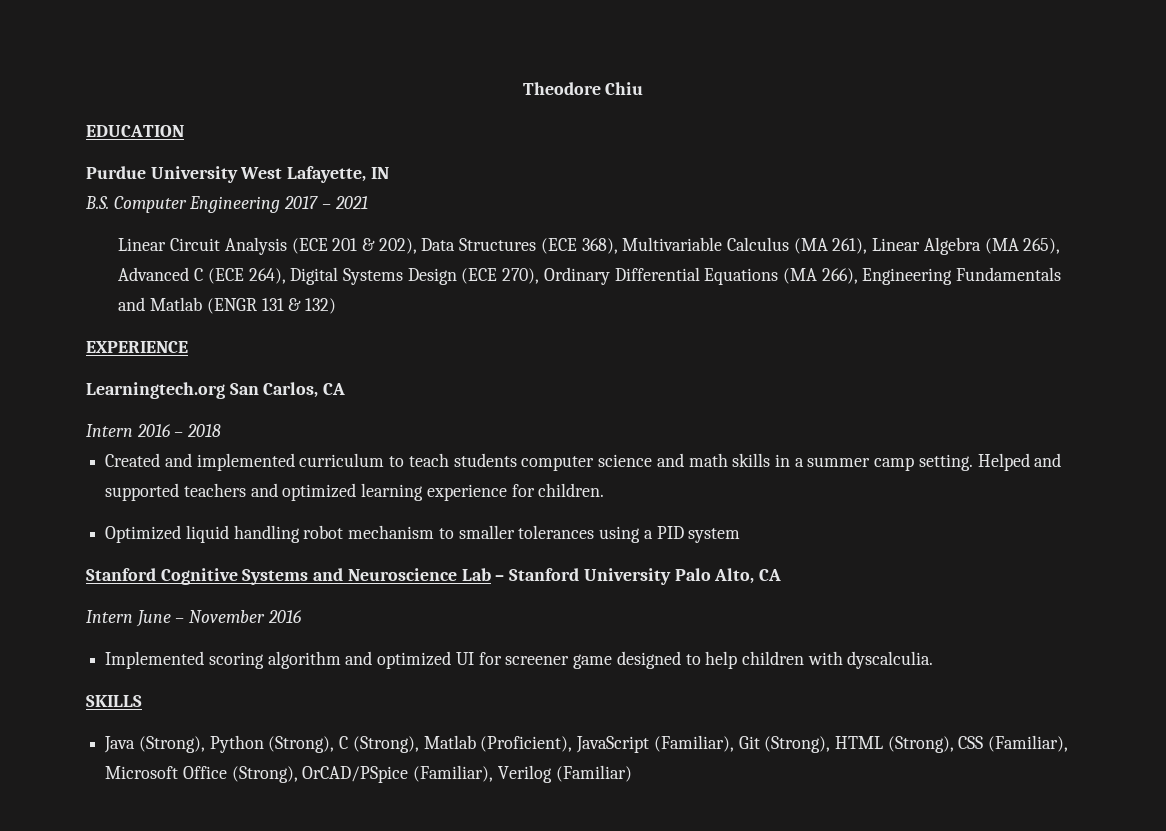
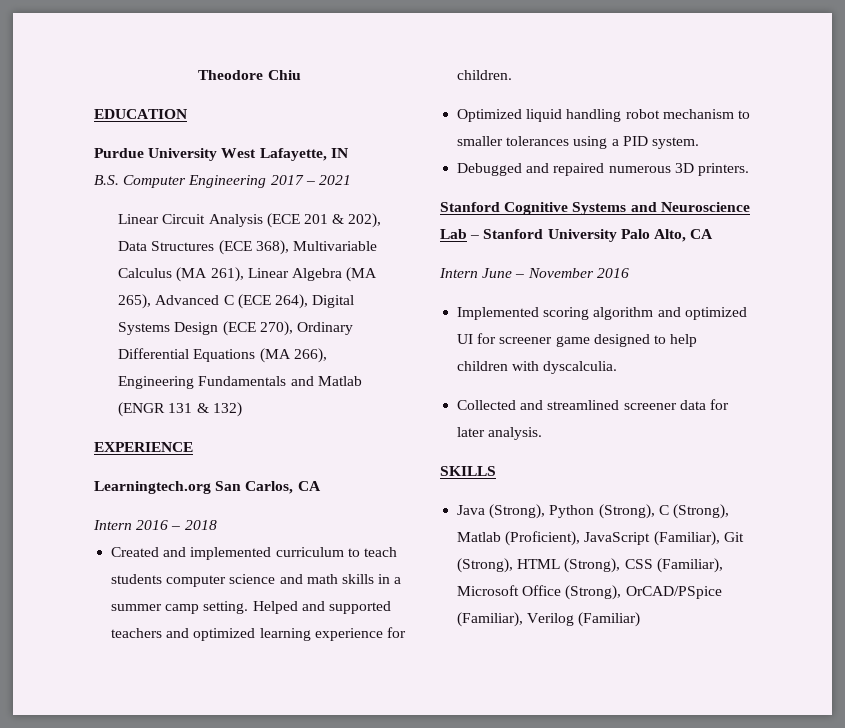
[688,528,741,543] system -> [651,137,699,149] [457,163,749,176] system. // Debugged and repaired numerous 3D printers.
(934, 660) none -> [457,399,729,410] [457,427,543,440] // Collected and streamlined screener data for later analysis.

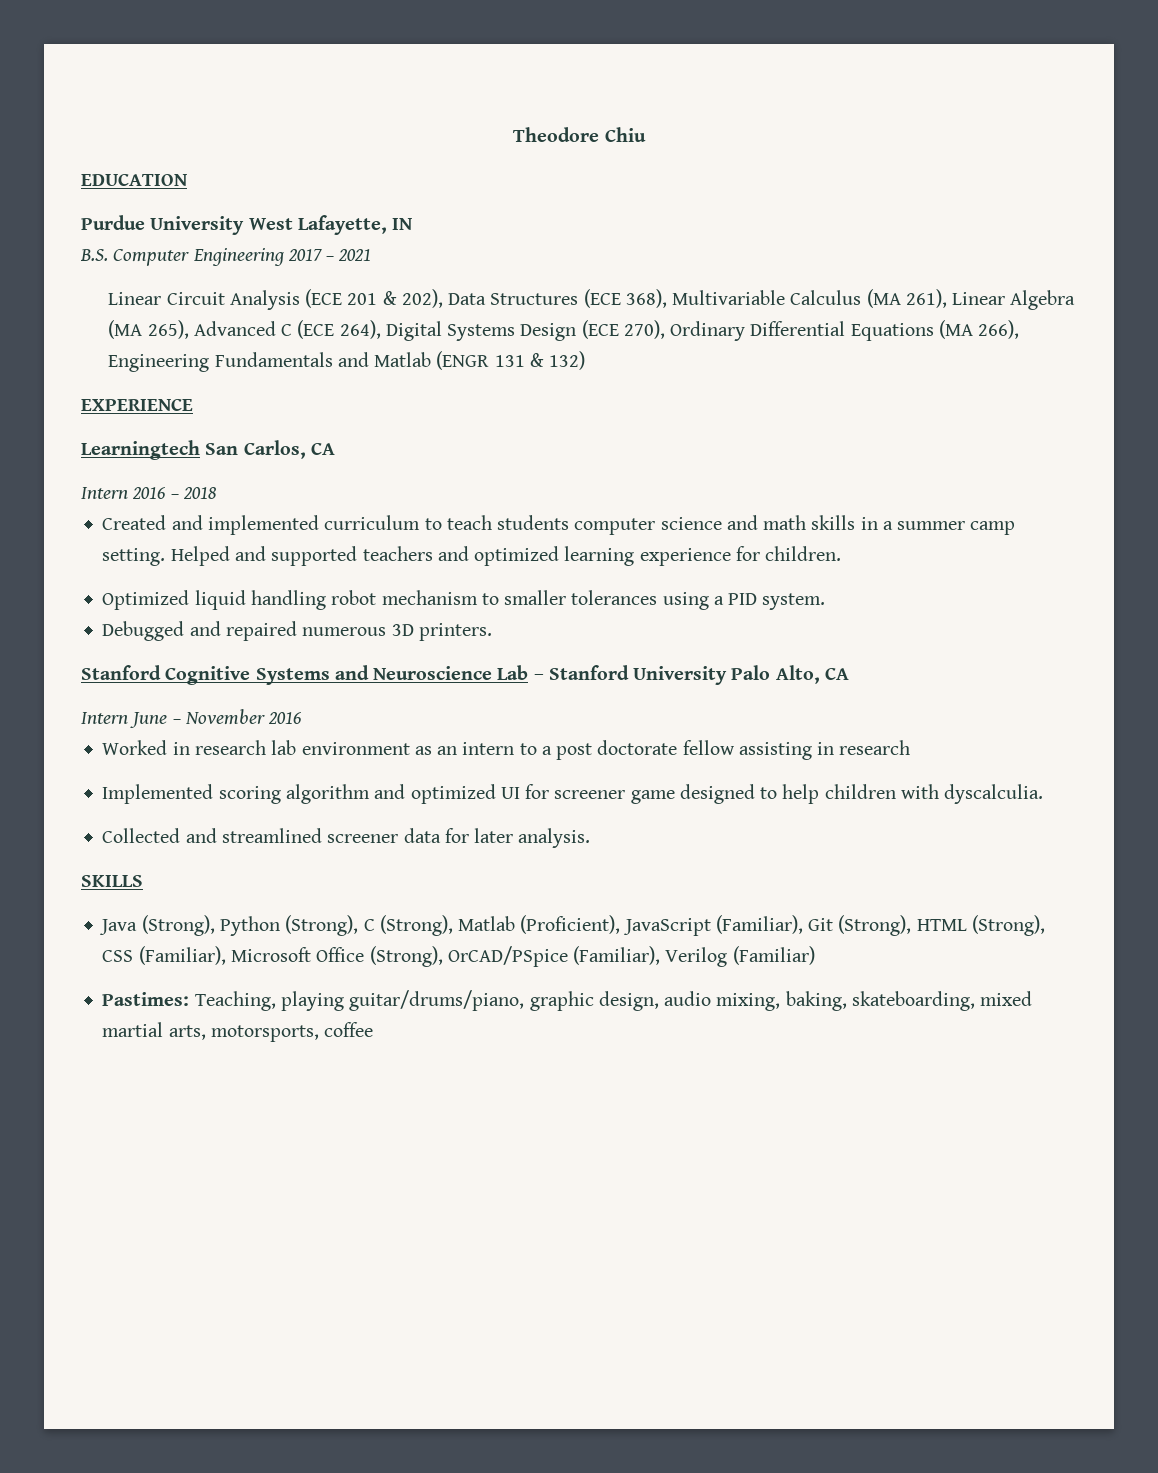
[94,481,211,494] Learningtech.org -> [81,440,200,460] Learningtech
(629, 273) none -> [102,740,911,760] // Worked in research lab environment as an intern to a post doctorate fellow assisting in research
(641, 619) none -> [102,990,1033,1011] [102,1022,374,1042] // Pastimes: Teaching, playing guitar/drums/piano, graphic design, audio mixing, baking, skateboarding, mixed martial arts, motorsports, coffee

